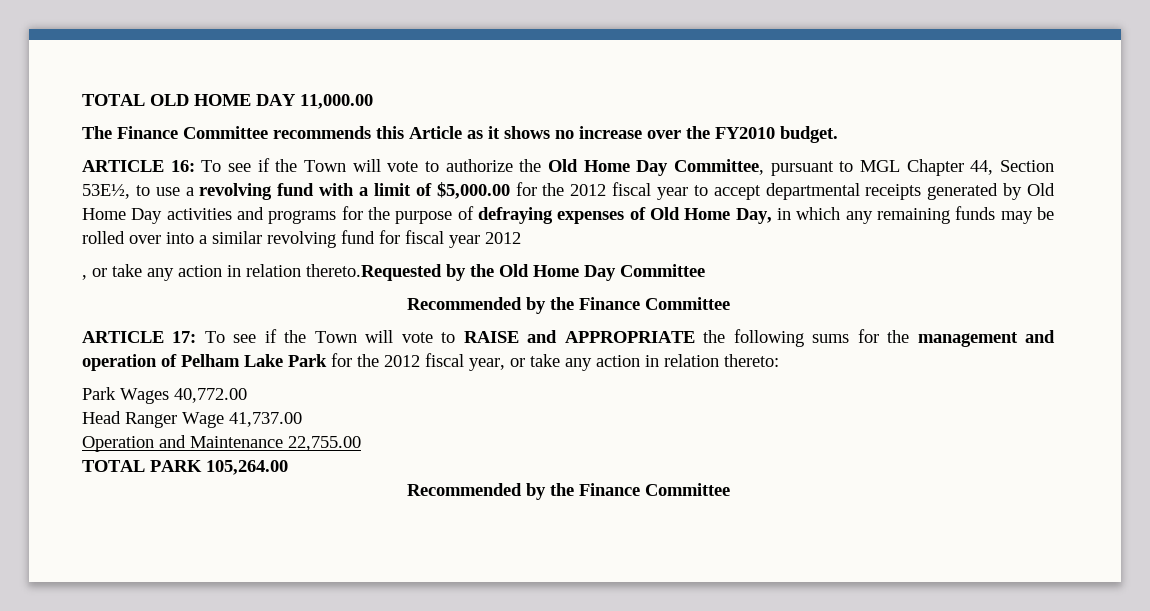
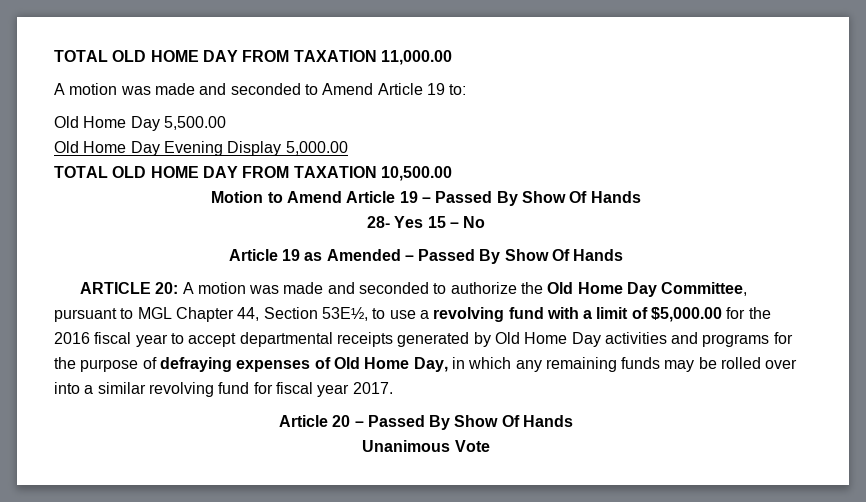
[82,94,296,106] TOTAL OLD HOME DAY -> [54,50,377,62] TOTAL OLD HOME DAY FROM TAXATION
[82,126,838,143] [82,158,419,172] The Finance Committee recommends this Article as it shows no increase over the FY2010 budget. // ARTICLE 16: To see if the Town will vote -> [54,83,467,95] [54,116,226,131] [54,141,348,156] [54,166,452,181] [211,191,641,206] [366,216,486,228] [228,249,624,264] [79,282,430,294] A motion was made and seconded to Amend Article 19 to: // Old Home Day 5,500.00 // Old Home Day Evening Display 5,000.00 // TOTAL OLD HOME DAY FROM TAXATION 10,500.00 // Motion to Amend Article 19 – Passed By Show Of Hands // 28- Yes 15 – No // Article 19 as Amended – Passed By Show Of Hands // ARTICLE 20: A motion was made and seconded
[570,184,607,196] 2012 -> [54,332,90,344] 2016
[485,232,521,244] [82,264,705,281] [406,297,730,314] [82,329,1055,347] [82,353,779,371] [82,387,247,404] [82,411,302,428] [82,435,361,452] [82,460,288,475] [406,483,730,500] 2012 // , or take any action in relation thereto.Requested by the Old Home Day Committee // Recommended by the Finance Committee // ARTICLE 17: To see if the Town will vote to RAISE and APPROPRIATE the following sums for the management and operation of Pelham Lake Park for the 2012 fiscal year, or take any action in relation thereto: // Park Wages 40,772.00 // Head Ranger Wage 41,737.00 // Operation and Maintenance 22,755.00 // TOTAL PARK 105,264.00 // Recommended by the Finance Committee -> [352,382,393,394] [278,415,574,430] [362,440,490,452] 2017. // Article 20 – Passed By Show Of Hands // Unanimous Vote

